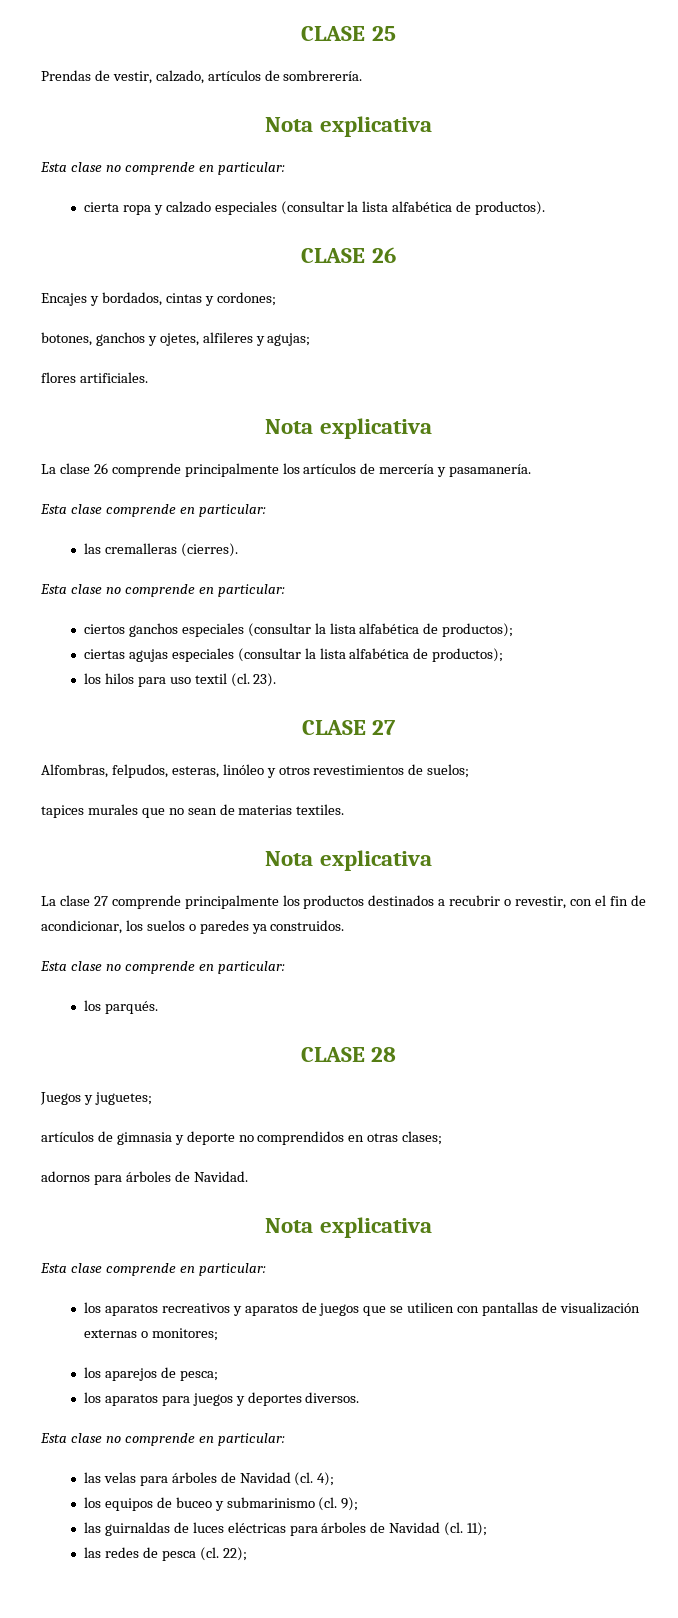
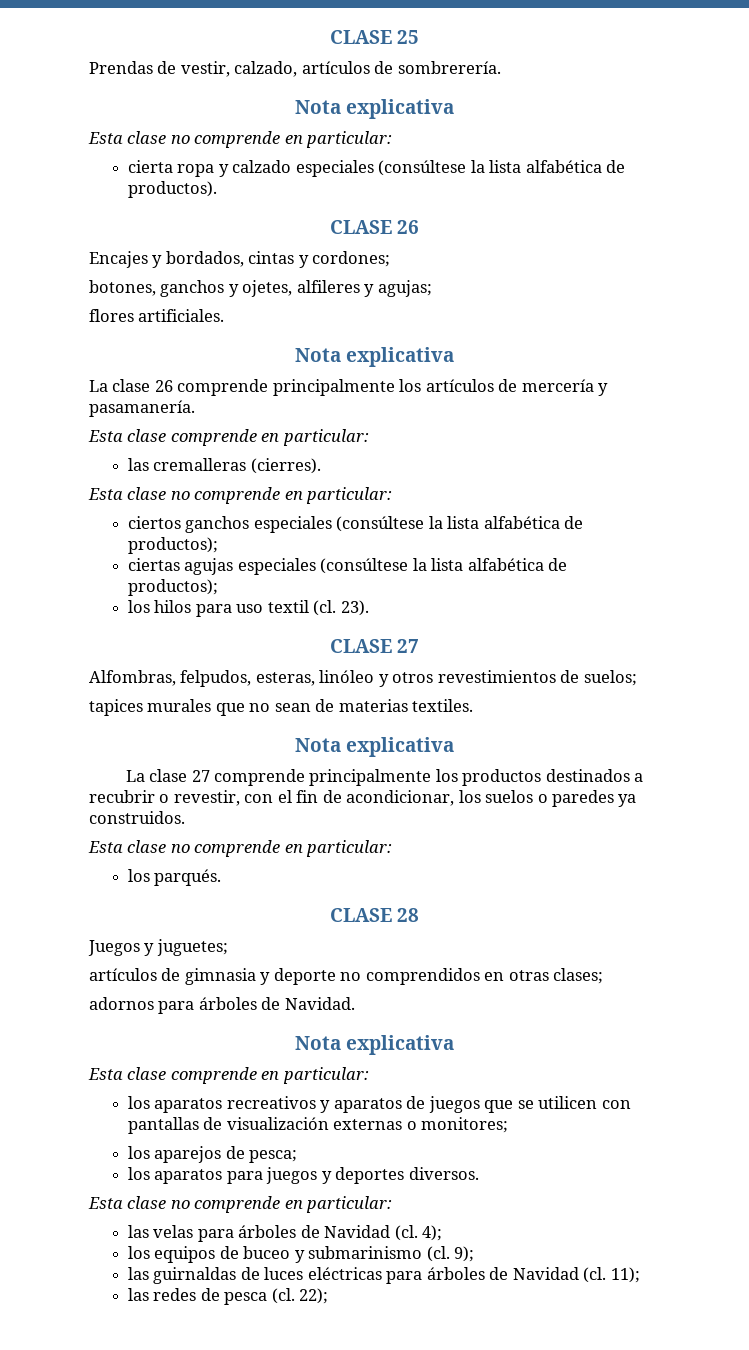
[280,201,344,215] (consultar -> [378,160,467,176] (consúltese
[247,623,311,637] (consultar -> [336,516,425,532] (consúltese
[237,648,301,662] (consultar -> [320,558,409,574] (consúltese

